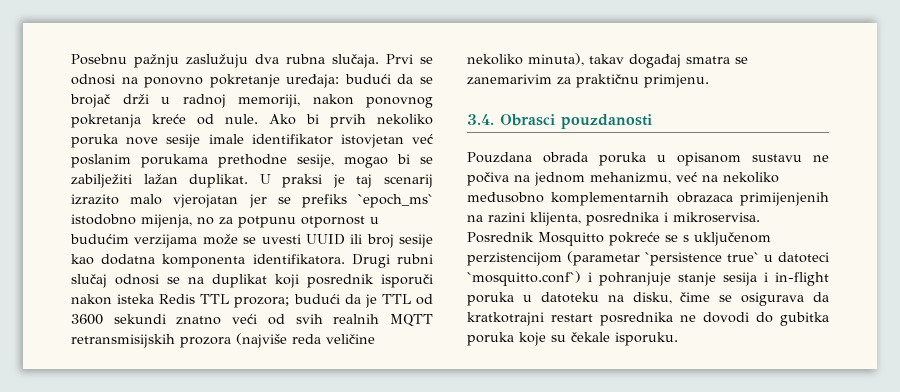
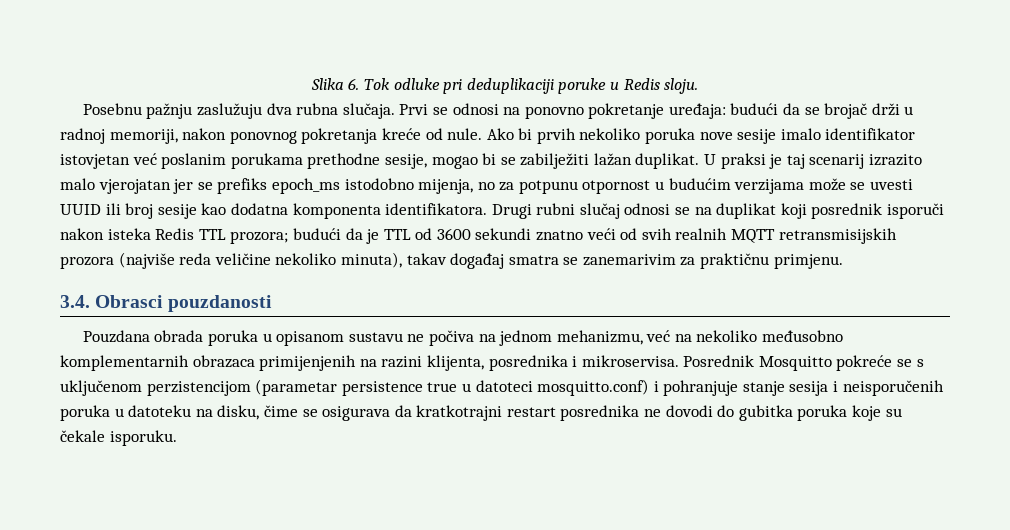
(71, 59) none -> [310,78,699,94] Slika 6. Tok odluke pri deduplikaciji poruke u Redis sloju. //
[208,134,244,144] imale -> [780,128,821,140] imalo
[358,194,433,208] `epoch_ms` -> [271,178,340,194] epoch_ms
[645,252,759,266] `persistence true` -> [341,381,458,396] persistence true
[467,271,581,286] `mosquitto.conf`) -> [537,379,650,396] mosquitto.conf)
[775,272,829,286] in-flight -> [842,380,944,396] neisporučenih

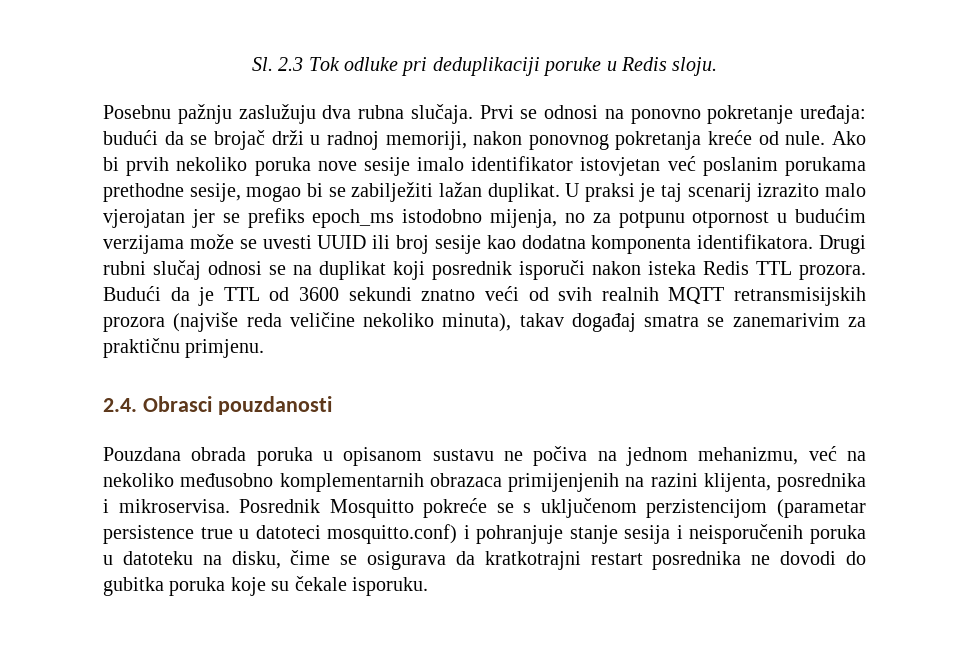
[310,78,360,90] Slika 6. -> [251,57,304,71] Sl. 2.3
[230,228,341,244] prozora; budući -> [799,265,866,280] [103,286,161,301] prozora. Budući
[60,295,90,308] 3.4. -> [103,398,137,412] 2.4.

